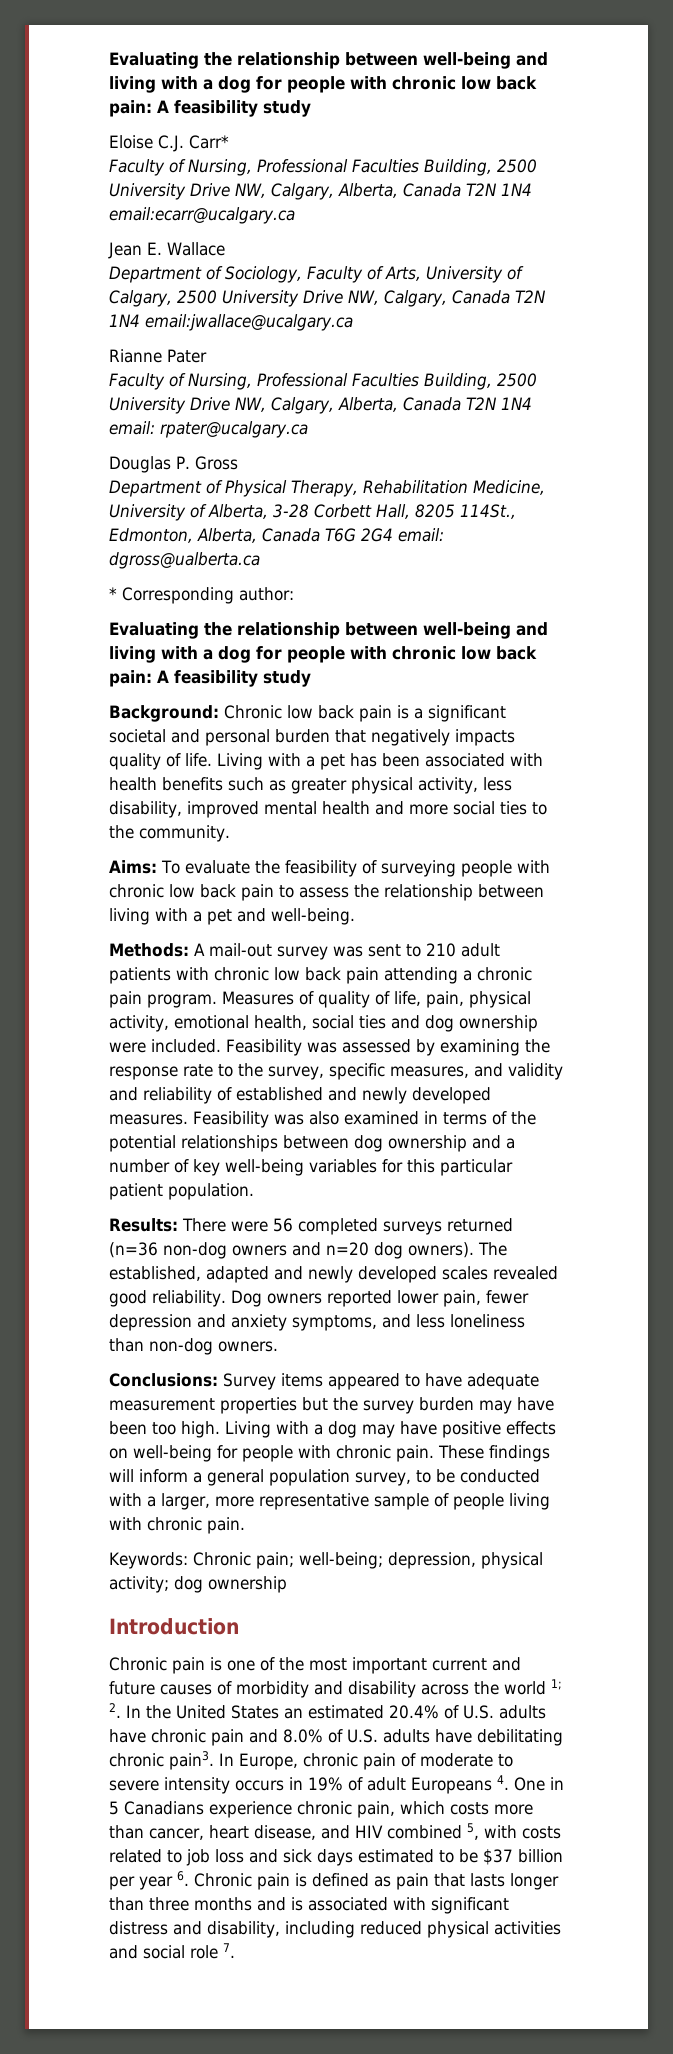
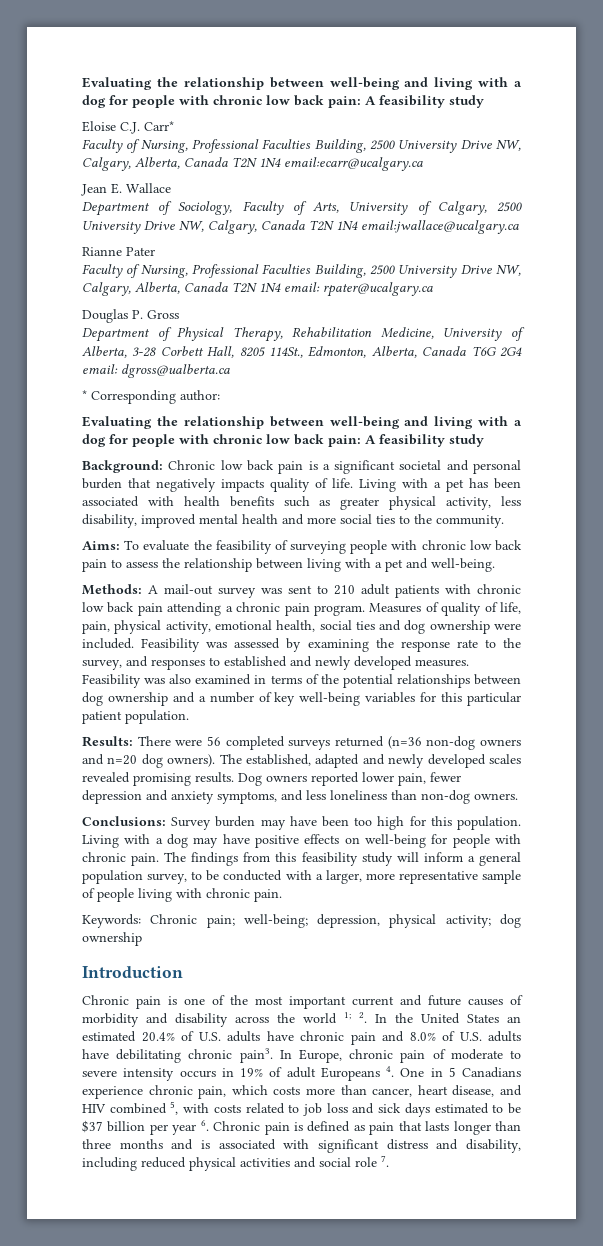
[329,1063,563,1080] [109,1087,232,1104] specific measures, and validity and reliability of -> [126,656,220,670] and responses to
[109,1290,226,1307] good reliability. -> [133,772,234,786] promising results.
[281,1373,539,1390] [109,1397,414,1414] items appeared to have adequate measurement properties but the survey -> (212, 823) none
[181,1421,220,1438] high. -> [377,816,521,830] high for this population.
[438,1445,550,1462] These findings -> [164,852,393,866] The findings from this feasibility study

